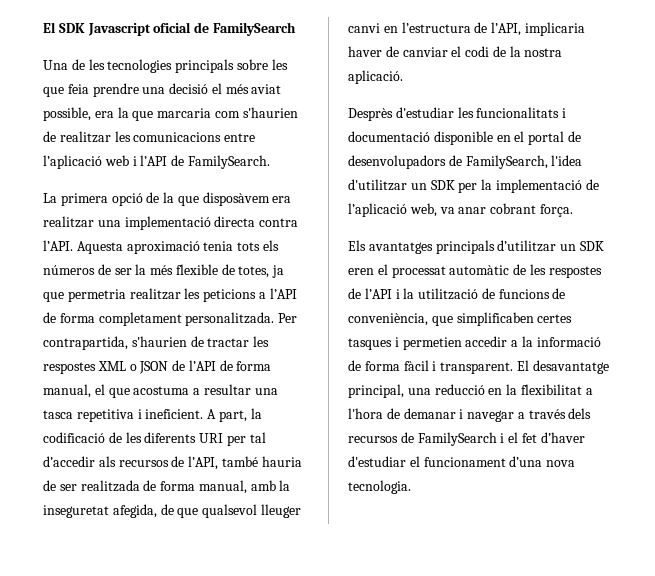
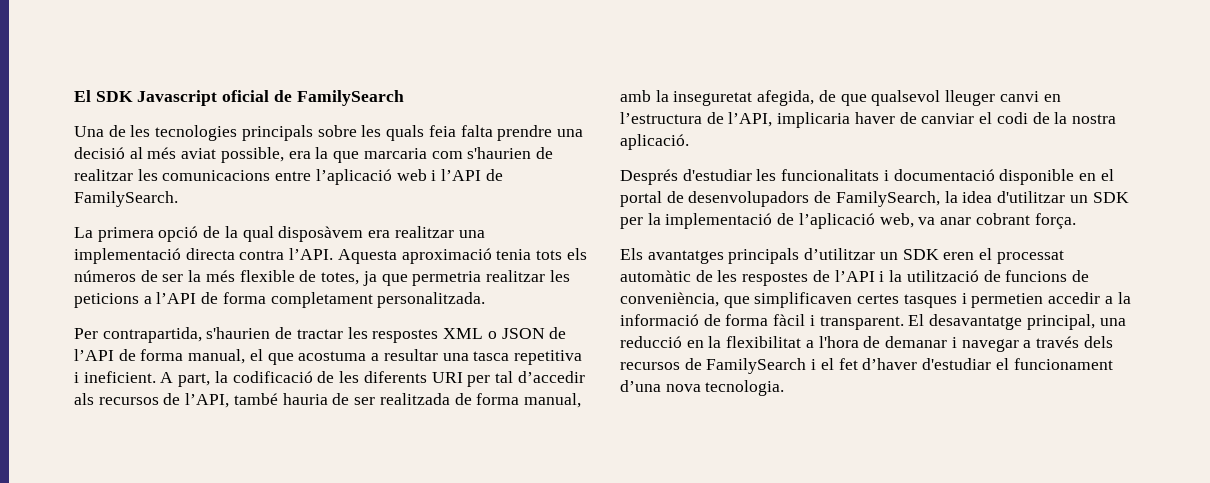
[43,84,89,97] que feia -> [386,125,493,141] quals feia falta
[211,83,222,94] el -> [129,147,143,159] al
[177,196,199,206] que -> [242,226,274,242] qual
(275, 319) none -> (486, 300) //
[348,108,393,121] Desprès -> [620,169,678,185] Després
[551,155,583,166] l'idea -> [944,191,993,203] la idea
[456,312,534,326] simplificaben -> [754,292,853,308] simplificaven

